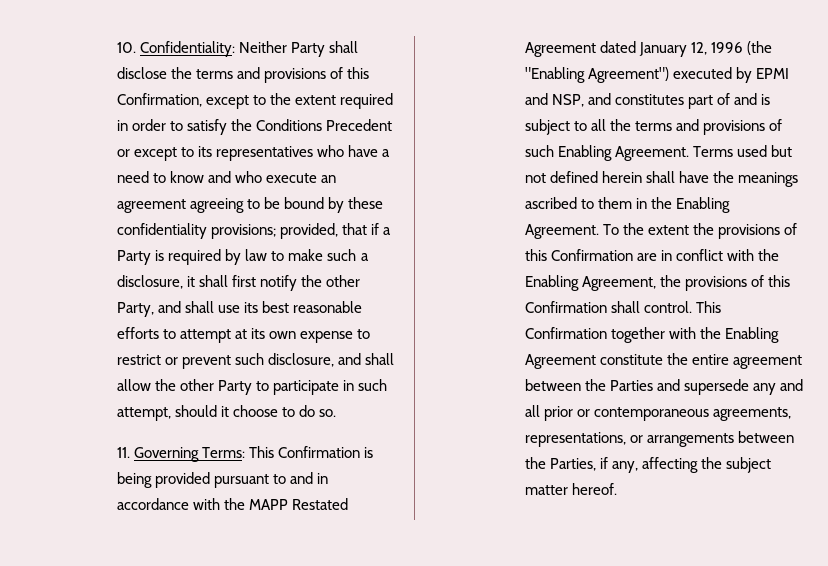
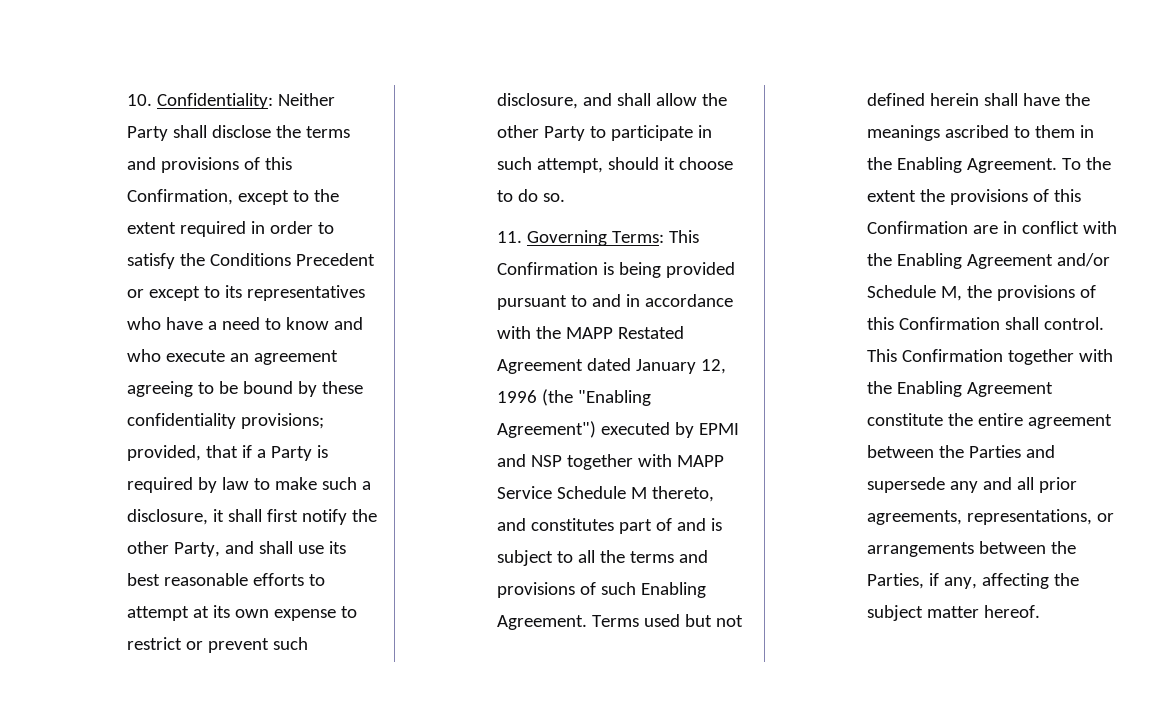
[552,94,585,107] NSP, -> [531,454,725,470] [497,486,715,502] NSP together with MAPP Service Schedule M thereto,
[582,276,657,291] Agreement, -> [967,253,1111,269] [867,285,963,301] Agreement and/or Schedule M,
[577,407,710,421] or contemporaneous -> (1078, 485) none

